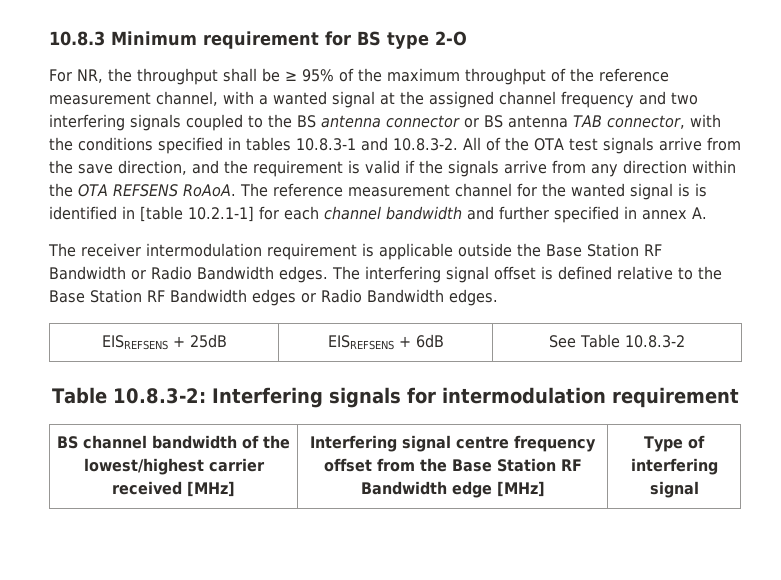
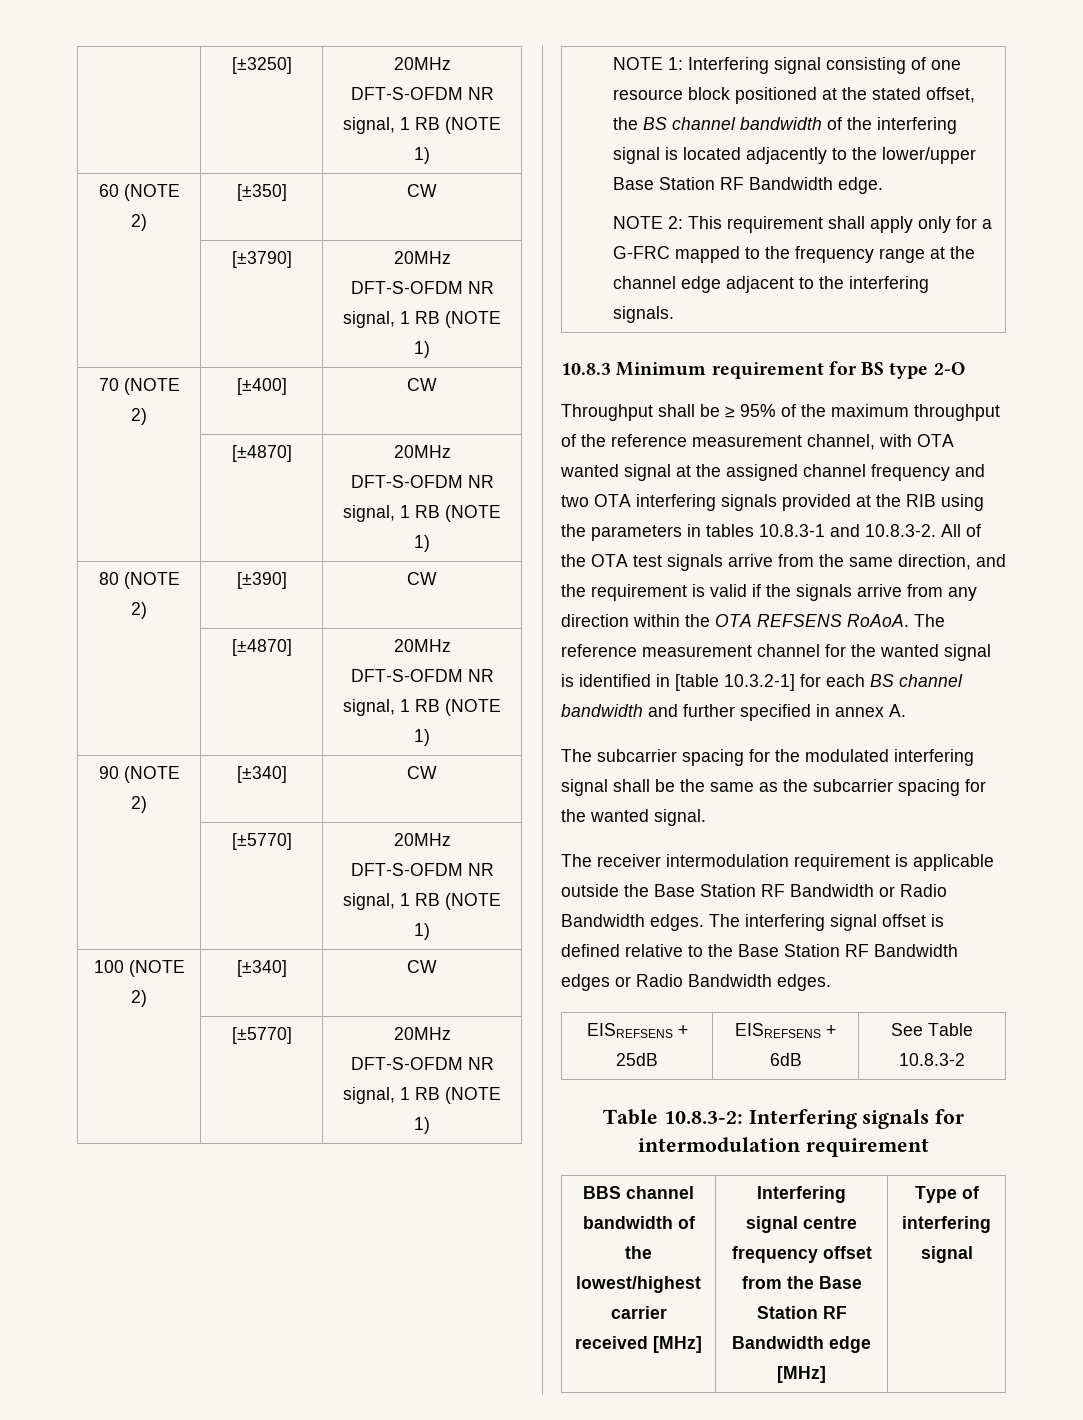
(49, 38) none -> [231,57,292,74] [393,57,451,70] [350,87,494,100] [343,117,501,134] [413,147,430,164] [98,184,180,201] [131,214,147,231] [236,184,287,201] [406,184,437,197] [231,251,292,268] [393,251,451,264] [350,281,494,294] [343,311,501,328] [413,341,430,358] [98,378,180,395] [131,408,147,425] [236,378,287,395] [406,378,437,391] [231,445,292,462] [393,445,451,458] [350,475,494,488] [343,505,501,522] [413,535,430,552] [98,572,180,589] [131,602,147,619] [236,572,287,589] [406,572,437,585] [231,639,292,656] [393,639,451,652] [350,669,494,682] [343,699,501,716] [413,729,430,746] [98,766,180,783] [131,796,147,813] [236,766,287,783] [406,766,437,779] [231,833,292,850] [393,833,451,846] [350,863,494,876] [343,893,501,910] [413,923,430,940] [93,960,185,977] [131,990,147,1007] [236,960,287,977] [406,960,437,973] [231,1027,292,1044] [393,1027,451,1040] [350,1057,494,1070] [343,1087,501,1104] [413,1117,430,1134] [613,57,962,74] [613,87,976,104] [613,117,958,134] [613,147,977,164] [613,177,884,194] [613,216,993,233] [613,246,976,263] [613,276,930,293] [613,306,675,323] | [±3250] | 20MHz DFT-S-OFDM NR signal, 1 RB (NOTE 1) // 60 (NOTE 2) | [±350] | CW // | [±3790] | 20MHz DFT-S-OFDM NR signal, 1 RB (NOTE 1) // 70 (NOTE 2) | [±400] | CW // | [±4870] | 20MHz DFT-S-OFDM NR signal, 1 RB (NOTE 1) // 80 (NOTE 2) | [±390] | CW // | [±4870] | 20MHz DFT-S-OFDM NR signal, 1 RB (NOTE 1) // 90 (NOTE 2) | [±340] | CW // | [±5770] | 20MHz DFT-S-OFDM NR signal, 1 RB (NOTE 1) // 100 (NOTE 2) | [±340] | CW // | [±5770] | 20MHz DFT-S-OFDM NR signal, 1 RB (NOTE 1) // NOTE 1: Interfering signal consisting of one resource block positioned at the stated offset, the BS channel bandwidth of the interfering signal is located adjacently to the lower/upper Base Station RF Bandwidth edge. // NOTE 2: This requirement shall apply only for a G-FRC mapped to the frequency range at the channel edge adjacent to the interfering signals. //
[49,68,218,85] For NR, the throughput -> [561,404,653,421] Throughput
[259,95,268,105] a -> [917,434,954,447] OTA
(698, 98) none -> [594,494,631,507] OTA
[186,114,721,131] [49,137,223,154] coupled to the BS antenna connector or BS antenna TAB connector, with the conditions specified -> [782,494,984,511] [561,524,682,541] provided at the RIB using the parameters
[78,164,113,174] save -> [849,557,893,567] same
[694,183,707,197] is -> (574, 680) none
[188,206,254,222] 10.2.1-1] -> [724,674,795,691] 10.3.2-1]
(319, 213) none -> [870,674,894,687] BS
(707, 213) none -> [561,749,974,766] [561,779,986,796] [561,809,706,826] // The subcarrier spacing for the modulated interfering signal shall be the same as the subcarrier spacing for the wanted signal.
[57,436,78,449] BS -> [583,1186,621,1199] BBS

